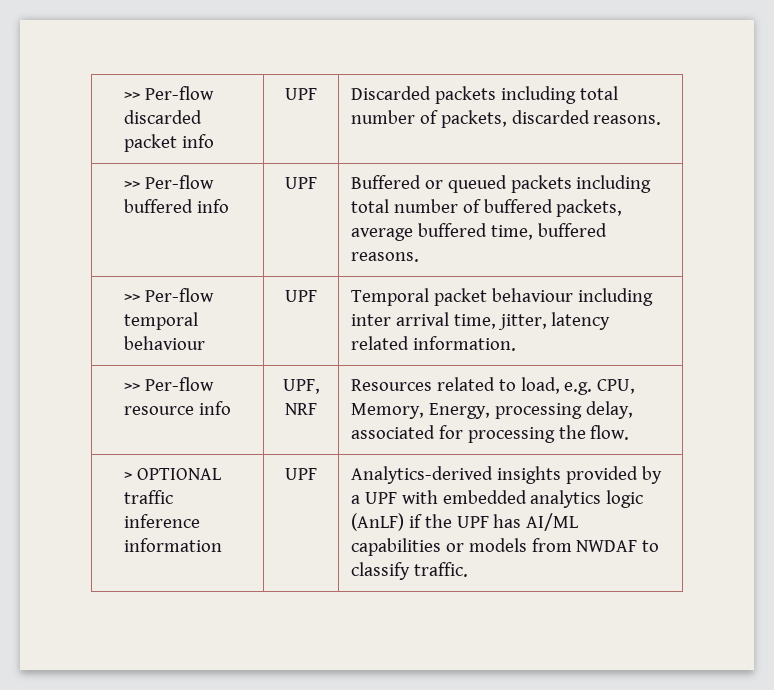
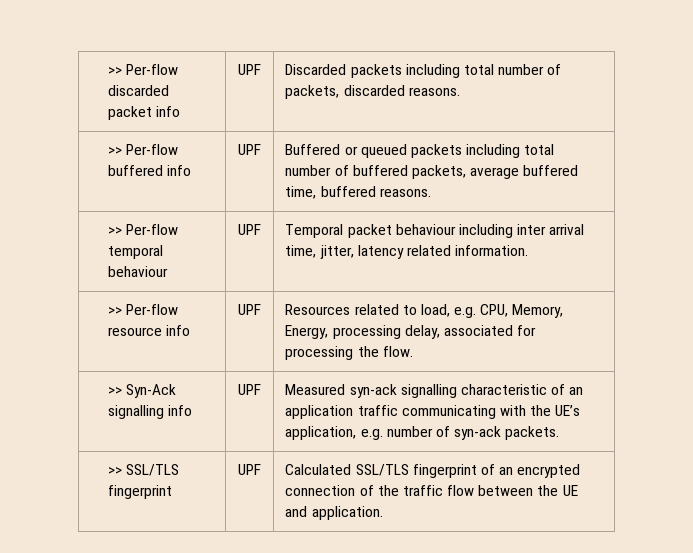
[282,379,320,394] [285,403,317,415] UPF, NRF -> [238,304,261,315] UPF
[123,468,221,480] [123,490,173,504] [123,514,200,528] [123,538,222,552] [285,468,317,480] [350,466,662,484] [350,490,644,508] [350,513,579,531] [350,538,660,556] [350,562,468,580] > OPTIONAL traffic inference information | UPF | Analytics-derived insights provided by a UPF with embedded analytics logic (AnLF) if the UPF has AI/ML capabilities or models from NWDAF to classify traffic. -> [107,384,177,398] [107,405,193,419] [238,384,261,395] [285,384,584,398] [285,405,581,419] [285,426,560,440] [107,464,180,476] [107,485,172,499] [238,464,261,475] [285,464,581,478] [285,485,578,496] [285,506,383,520] >> Syn-Ack signalling info | UPF | Measured syn-ack signalling characteristic of an application traffic communicating with the UE’s application, e.g. number of syn-ack packets. // >> SSL/TLS fingerprint | UPF | Calculated SSL/TLS fingerprint of an encrypted connection of the traffic flow between the UE and application.

